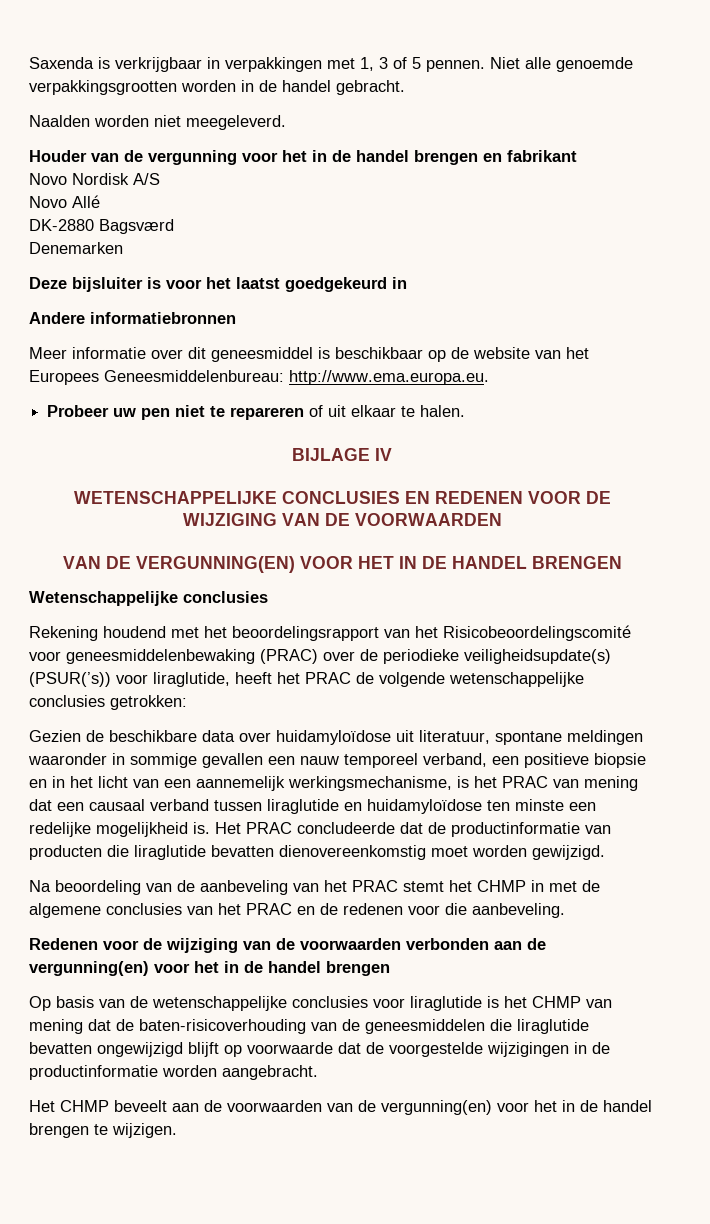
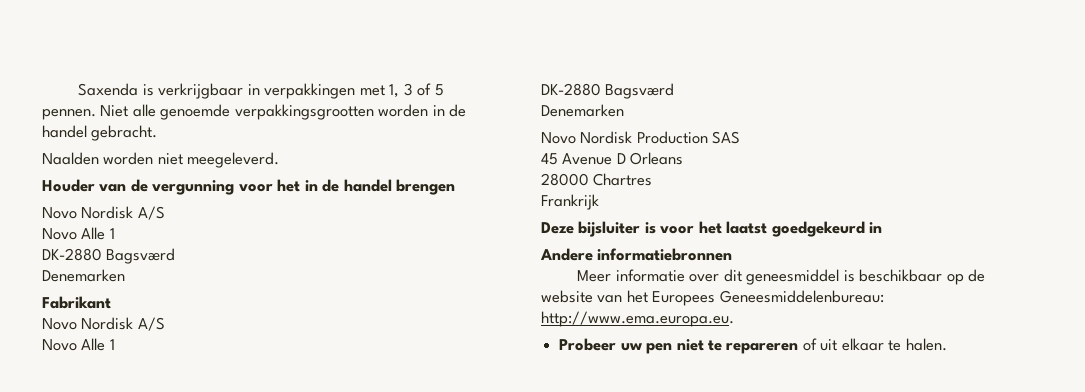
[483,150,577,162] [29,173,160,185] [29,195,100,208] [29,219,174,234] [29,242,123,254] en fabrikant // Novo Nordisk A/S // Novo Allé // DK-2880 Bagsværd // Denemarken -> [42,206,165,220] [42,227,115,240] [42,248,176,264] [42,269,125,282] [42,296,111,309] [42,317,165,331] [42,338,115,351] [541,83,675,99] [541,104,624,117] [541,131,741,144] [541,152,684,165] [541,173,653,186] [541,194,599,210] // Novo Nordisk A/S // Novo Alle 1 // DK-2880 Bagsværd // Denemarken // Fabrikant // Novo Nordisk A/S // Novo Alle 1 // DK-2880 Bagsværd // Denemarken // Novo Nordisk Production SAS // 45 Avenue D Orleans // 28000 Chartres // Frankrijk
[292,448,392,461] [73,491,611,504] [182,513,502,526] [62,556,622,573] [29,591,268,606] [29,625,631,641] [29,649,611,664] [29,672,584,687] [29,695,187,710] [29,730,643,745] [28,753,646,768] [29,776,638,791] [29,799,596,814] [29,822,611,837] [29,845,605,860] [29,880,600,895] [29,903,565,918] [29,938,546,953] [29,961,390,976] [29,996,612,1011] [29,1019,589,1034] [29,1042,610,1057] [29,1065,318,1080] [29,1100,652,1115] [29,1123,177,1138] // BIJLAGE IV // WETENSCHAPPELIJKE CONCLUSIES EN REDENEN VOOR DE WIJZIGING VAN DE VOORWAARDEN // VAN DE VERGUNNING(EN) VOOR HET IN DE HANDEL BRENGEN // Wetenschappelijke conclusies // Rekening houdend met het beoordelingsrapport van het Risicobeoordelingscomité voor geneesmiddelenbewaking (PRAC) over de periodieke veiligheidsupdate(s) (PSUR(’s)) voor liraglutide, heeft het PRAC de volgende wetenschappelijke conclusies getrokken: // Gezien de beschikbare data over huidamyloïdose uit literatuur, spontane meldingen waaronder in sommige gevallen een nauw temporeel verband, een positieve biopsie en in het licht van een aannemelijk werkingsmechanisme, is het PRAC van mening dat een causaal verband tussen liraglutide en huidamyloïdose ten minste een redelijke mogelijkheid is. Het PRAC concludeerde dat de productinformatie van producten die liraglutide bevatten dienovereenkomstig moet worden gewijzigd. // Na beoordeling van de aanbeveling van het PRAC stemt het CHMP in met de algemene conclusies van het PRAC en de redenen voor die aanbeveling. // Redenen voor de wijziging van de voorwaarden verbonden aan de vergunning(en) voor het in de handel brengen // Op basis van de wetenschappelijke conclusies voor liraglutide is het CHMP van mening dat de baten-risicoverhouding van de geneesmiddelen die liraglutide bevatten ongewijzigd blijft op voorwaarde dat de voorgestelde wijzigingen in de productinformatie worden aangebracht. // Het CHMP beveelt aan de voorwaarden van de vergunning(en) voor het in de handel brengen te wijzigen. -> (947, 344) none

